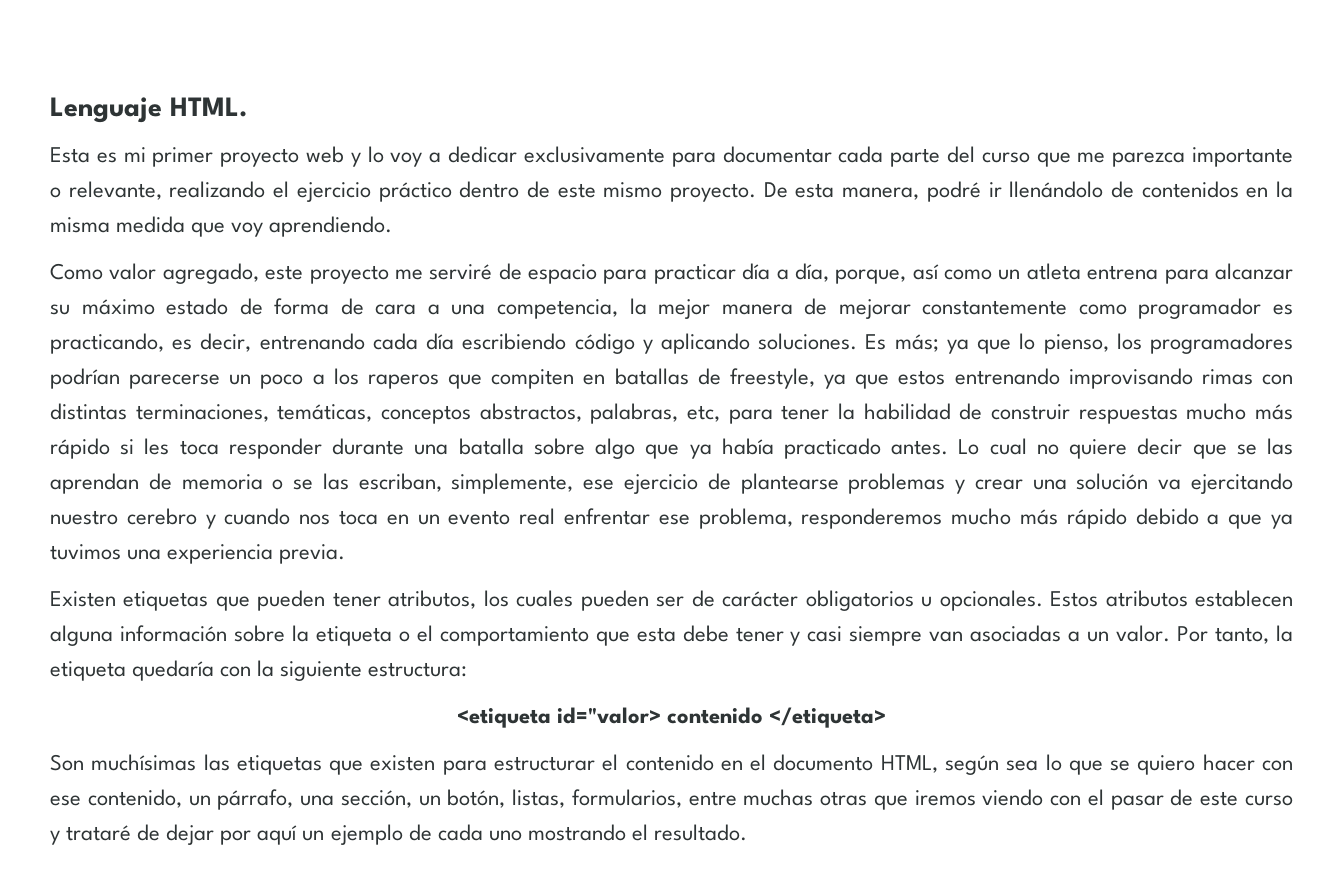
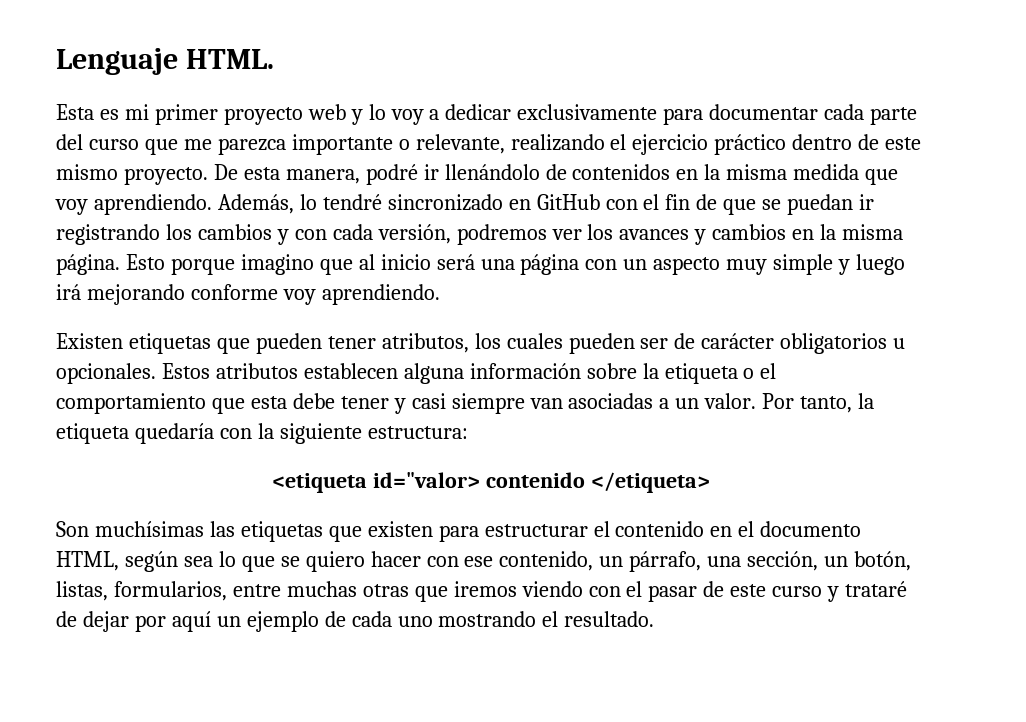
[50,263,1293,284] [50,298,1294,319] [50,333,1293,354] [50,368,1293,389] [50,403,1293,424] [50,438,1294,459] [50,473,1294,494] [50,508,1293,529] [50,544,346,564] // Como valor agregado, este proyecto me serviré de espacio para practicar día a día, porque, así como un atleta entrena para alcanzar su máximo estado de forma de cara a una competencia, la mejor manera de mejorar constantemente como programador es practicando, es decir, entrenando cada día escribiendo código y aplicando soluciones. Es más; ya que lo pienso, los programadores podrían parecerse un poco a los raperos que compiten en batallas de freestyle, ya que estos entrenando improvisando rimas con distintas terminaciones, temáticas, conceptos abstractos, palabras, etc, para tener la habilidad de construir respuestas mucho más rápido si les toca responder durante una batalla sobre algo que ya había practicado antes. Lo cual no quiere decir que se las aprendan de memoria o se las escriban, simplemente, ese ejercicio de plantearse problemas y crear una solución va ejercitando nuestro cerebro y cuando nos toca en un evento real enfrentar ese problema, responderemos mucho más rápido debido a que ya tuvimos una experiencia previa. -> [217,194,875,215] [56,224,904,245] [56,254,906,275] [56,284,440,305] Además, lo tendré sincronizado en GitHub con el fin de que se puedan ir registrando los cambios y con cada versión, podremos ver los avances y cambios en la misma página. Esto porque imagino que al inicio será una página con un aspecto muy simple y luego irá mejorando conforme voy aprendiendo.

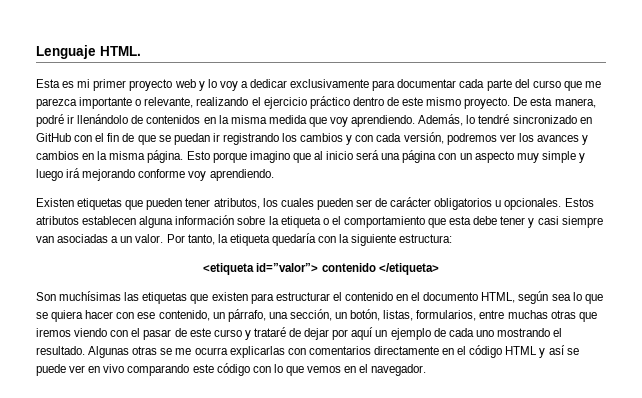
[373,472,481,488] id="valor> -> [256,263,319,272] id=”valor”>
[305,551,365,572] quiero -> [51,310,84,322] quiera
(655, 619) none -> [88,345,579,358] [36,363,427,376] Algunas otras se me ocurra explicarlas con comentarios directamente en el código HTML y así se puede ver en vivo comparando este código con lo que vemos en el navegador.

